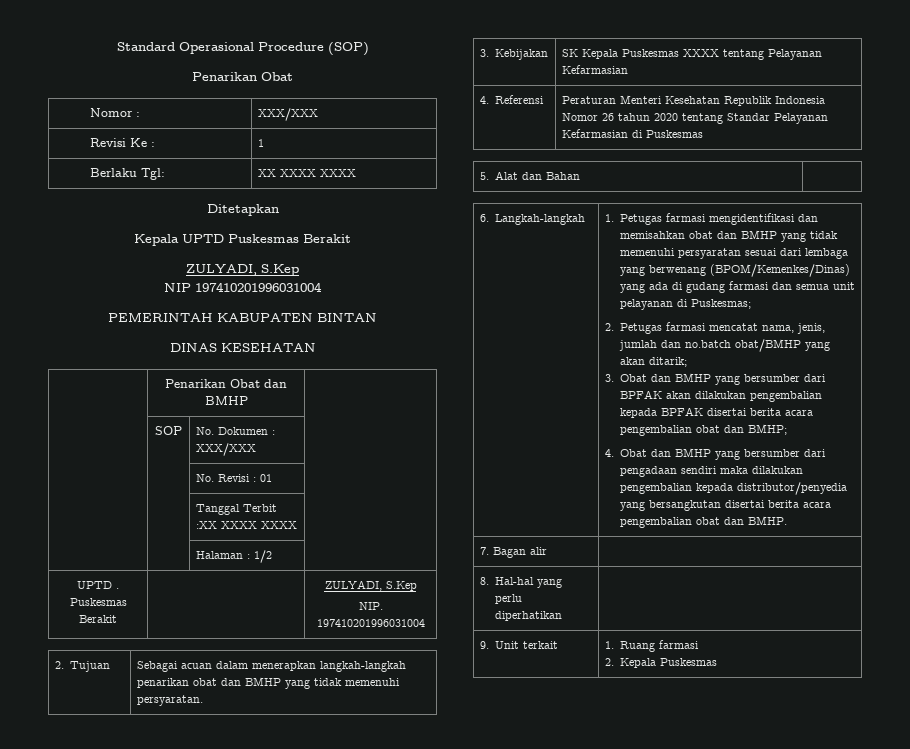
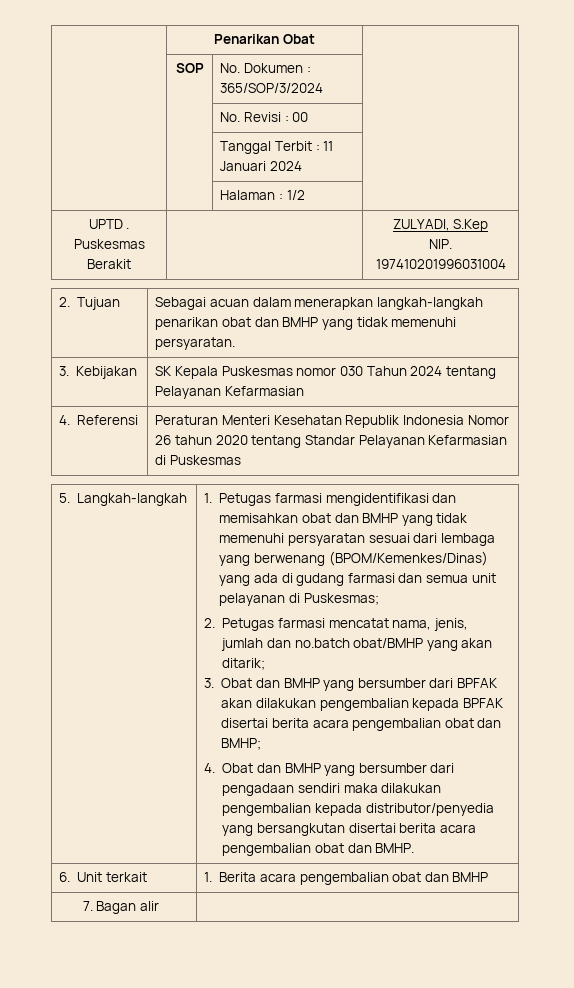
[116,42,369,56] [192,72,293,81] [90,108,141,117] [257,108,318,121] [90,138,156,147] [257,139,264,147] [90,168,166,180] [257,169,356,177] [206,204,279,216] [134,234,351,246] [186,264,299,276] [164,282,322,292] [108,312,377,322] [169,343,316,352] [165,379,287,388] [204,396,248,405] Standard Operasional Procedure (SOP) // Penarikan Obat // Nomor : | XXX/XXX // Revisi Ke : | 1 // Berlaku Tgl: | XX XXXX XXXX // Ditetapkan // Kepala UPTD Puskesmas Berakit // ZULYADI, S.Kep // NIP 197410201996031004 // PEMERINTAH KABUPATEN BINTAN // DINAS KESEHATAN // | Penarikan Obat dan BMHP -> [214,34,315,44] | Penarikan Obat
[195,443,256,456] XXX/XXX -> [220,83,324,93] 365/SOP/3/2024
[259,474,272,482] 01 -> [292,112,309,122] 00
[195,521,297,529] :XX XXXX XXXX -> [315,141,334,151] [220,161,303,171] : 11 Januari 2024
[682,49,719,57] XXXX -> [296,366,443,376] nomor 030 Tahun 2024
[494,171,580,180] [479,214,489,222] Alat dan Bahan | // 6. -> (71, 498) none
[479,547,547,558] [479,577,562,588] [494,594,522,604] [494,611,562,621] [479,641,558,649] [604,640,699,652] [604,658,717,668] 7. Bagan alir | // 8. Hal-hal yang perlu diperhatikan | // 9. Unit terkait | 1. Ruang farmasi // 2. Kepala Puskesmas -> [59,872,147,882] [204,872,489,885] [82,901,160,914] 6. Unit terkait | 1. Berita acara pengembalian obat dan BMHP // 7. Bagan alir |

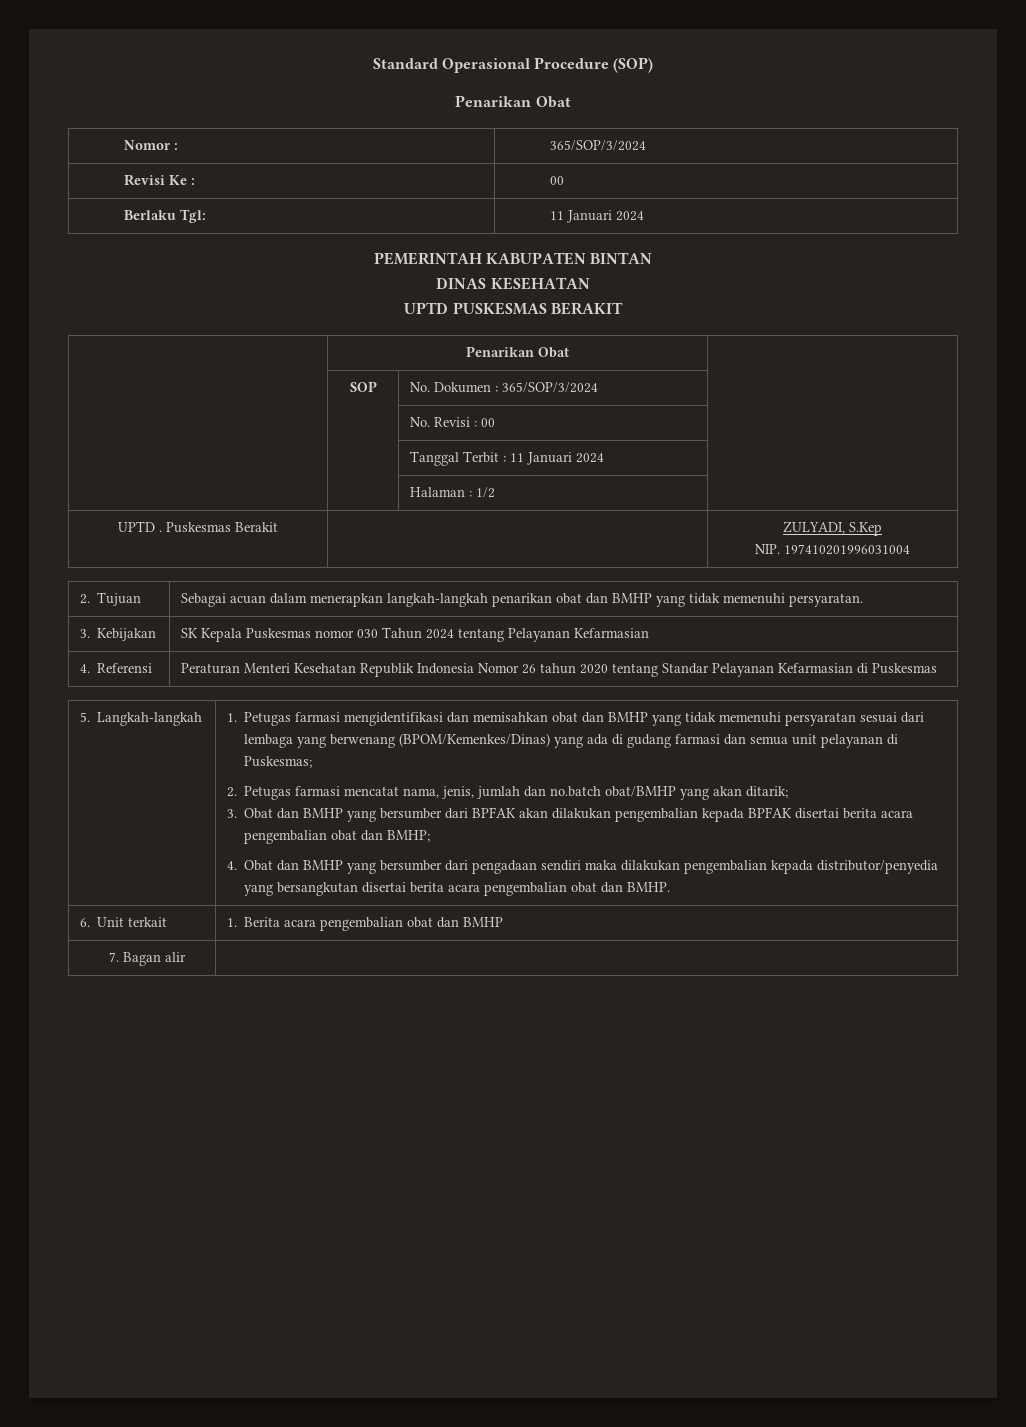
(214, 39) none -> [372,57,654,73] [455,95,571,108] [123,140,178,150] [549,140,646,151] [123,174,195,186] [549,176,564,185] [123,209,206,223] [549,210,644,223] [373,252,653,265] [436,277,590,290] [404,302,623,315] Standard Operasional Procedure (SOP) // Penarikan Obat // Nomor : | 365/SOP/3/2024 // Revisi Ke : | 00 // Berlaku Tgl: | 11 Januari 2024 // PEMERINTAH KABUPATEN BINTAN // DINAS KESEHATAN // UPTD PUSKESMAS BERAKIT //

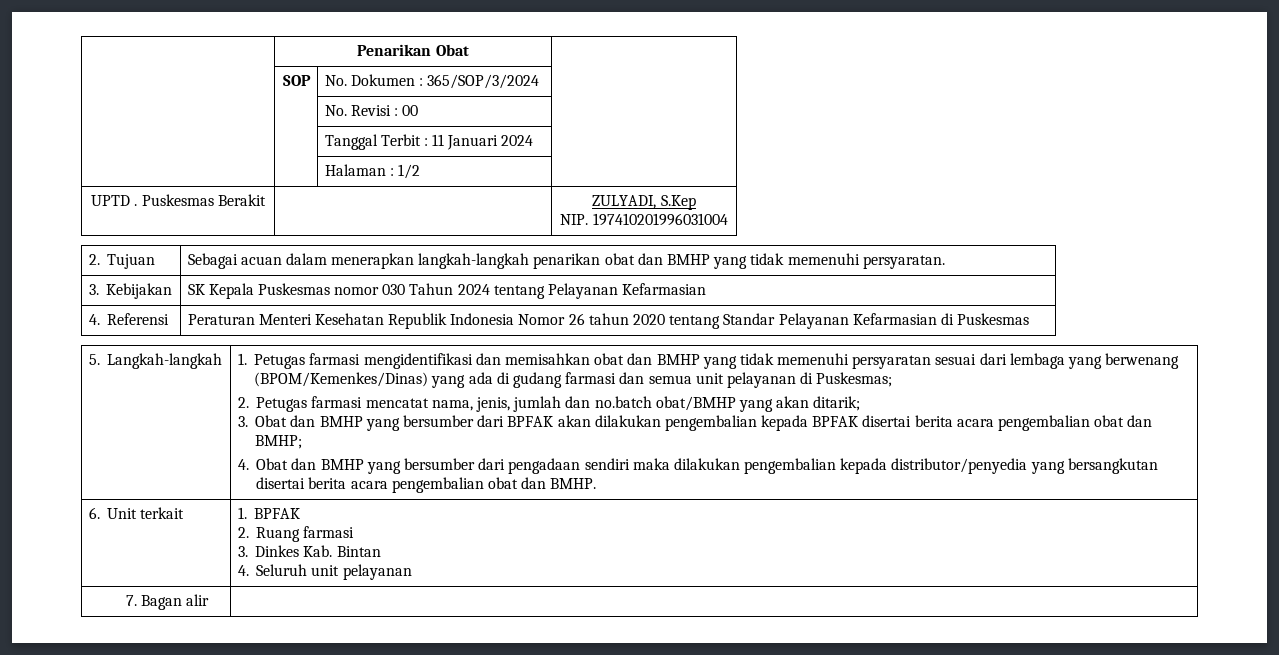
[372,57,654,73] [455,95,571,108] [123,140,178,150] [549,140,646,151] [123,174,195,186] [549,176,564,185] [123,209,206,223] [549,210,644,223] [373,252,653,265] [436,277,590,290] [404,302,623,315] Standard Operasional Procedure (SOP) // Penarikan Obat // Nomor : | 365/SOP/3/2024 // Revisi Ke : | 00 // Berlaku Tgl: | 11 Januari 2024 // PEMERINTAH KABUPATEN BINTAN // DINAS KESEHATAN // UPTD PUSKESMAS BERAKIT // -> (357, 50) none
[244,917,504,931] Berita acara pengembalian obat dan BMHP -> [254,508,301,519] [237,526,355,542] [237,545,381,557] [237,564,412,580] BPFAK // 2. Ruang farmasi // 3. Dinkes Kab. Bintan // 4. Seluruh unit pelayanan

